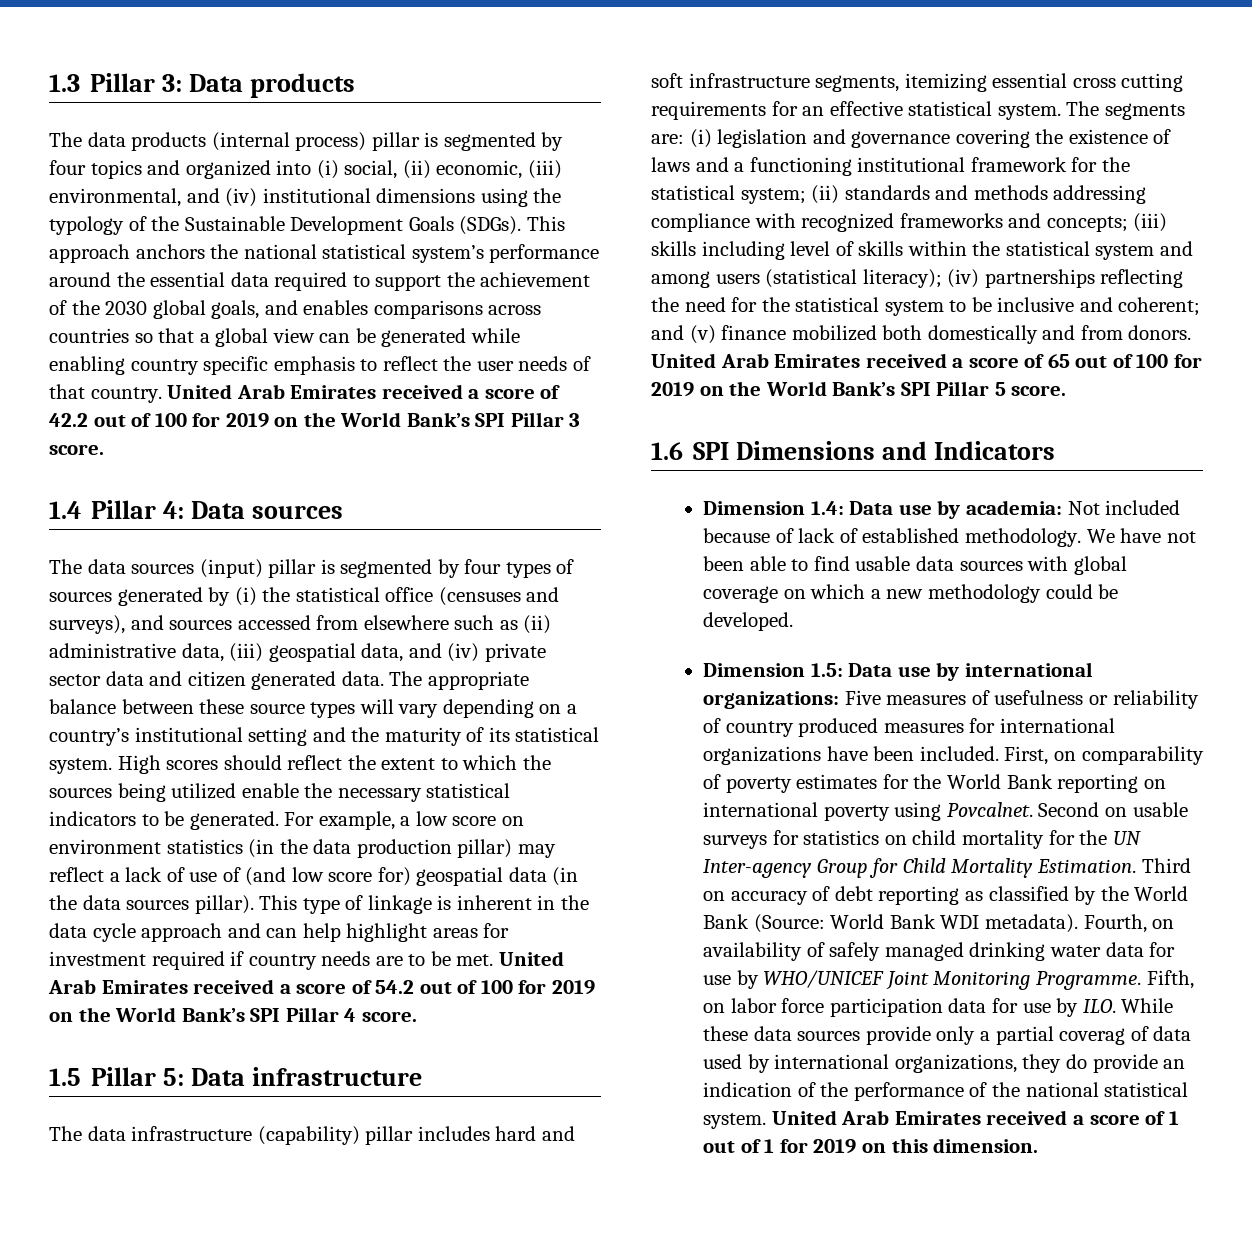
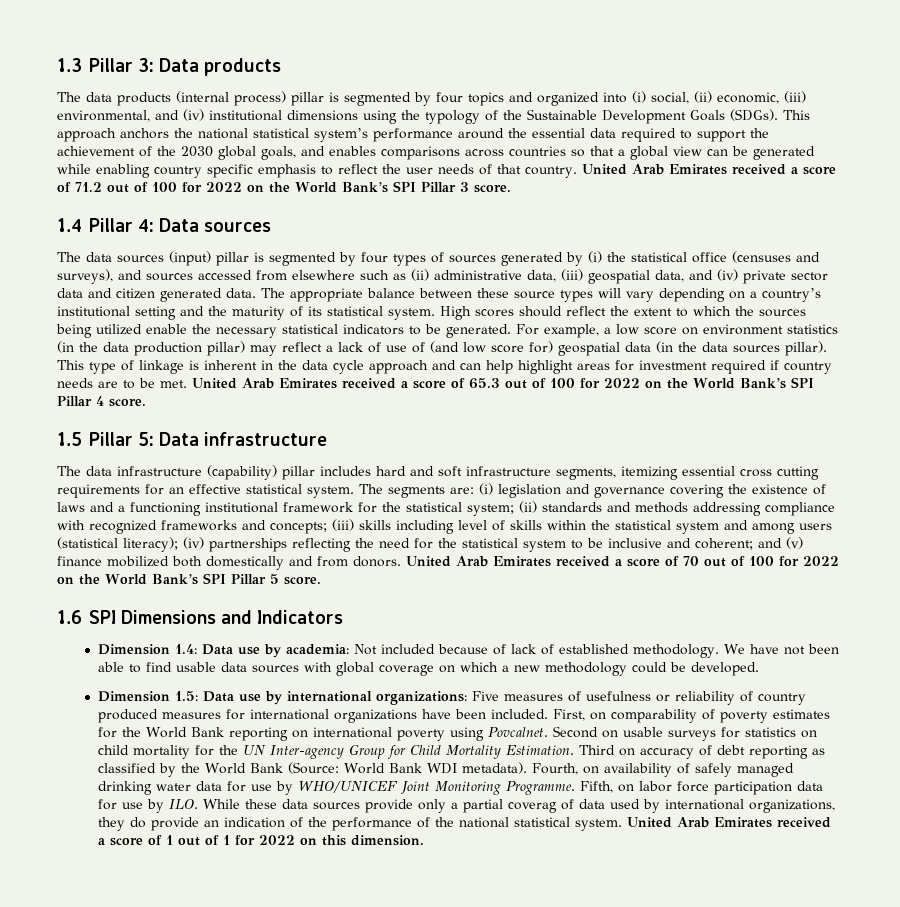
[49,413,269,428] 42.2 out of 100 for 2019 -> [75,182,242,193] 71.2 out of 100 for 2022
[375,980,595,995] 54.2 out of 100 for 2019 -> [469,378,640,389] 65.3 out of 100 for 2022
[1047,354,1202,368] [651,382,694,397] 65 out of 100 for 2019 -> [683,556,839,567] 70 out of 100 for 2022
[813,1139,857,1154] 2019 -> [258,835,295,845] 2022

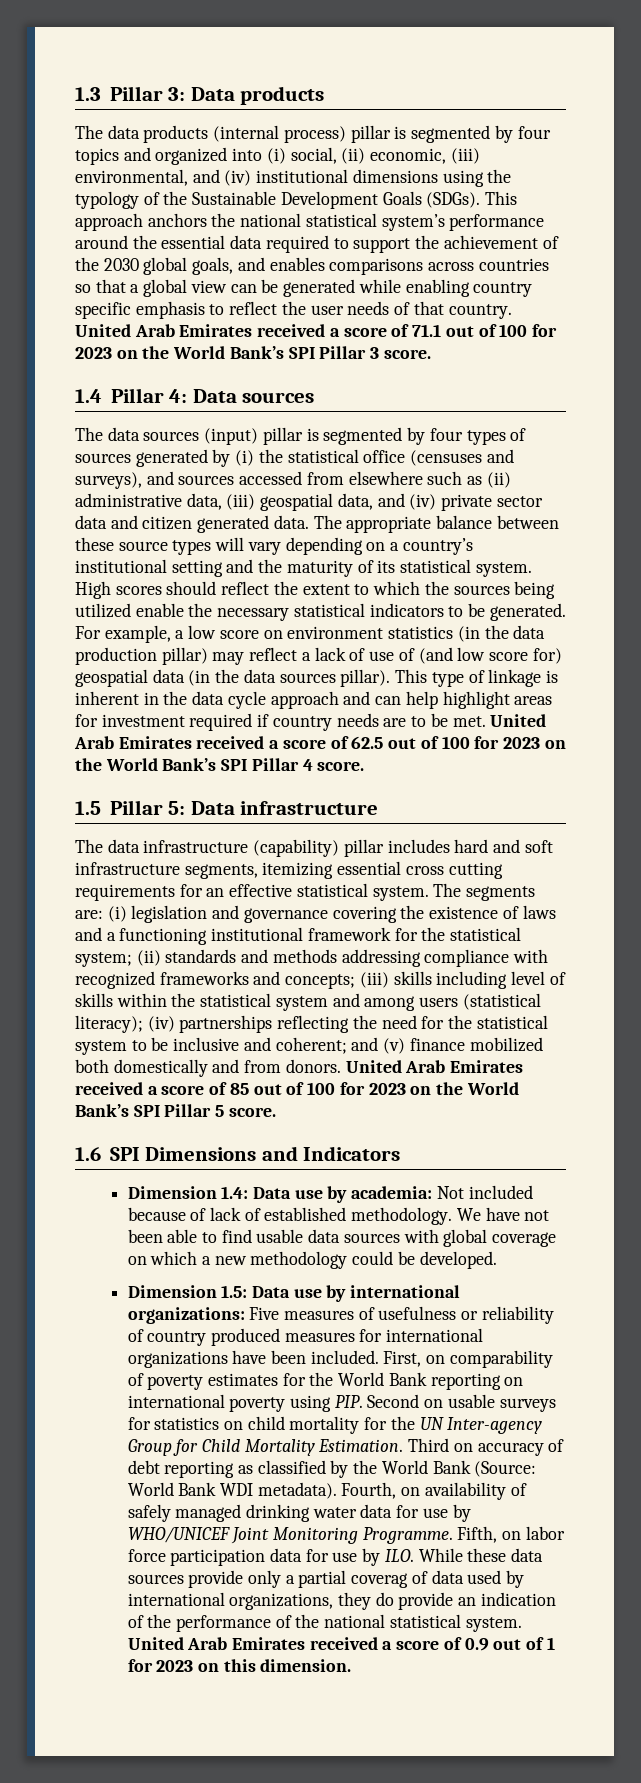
[75,182,242,193] 71.2 out of 100 for 2022 -> [412,324,557,337] [75,347,112,359] 71.1 out of 100 for 2023
[469,378,640,389] 65.3 out of 100 for 2022 -> [351,736,540,749] 62.5 out of 100 for 2023
[683,556,839,567] 70 out of 100 for 2022 -> [229,1082,406,1095] 85 out of 100 for 2023
[487,727,548,737] Povcalnet. -> [334,1395,363,1408] PIP.
[165,835,173,845] 1 -> [464,1638,489,1651] 0.9
[258,835,295,845] 2022 -> [156,1660,194,1672] 2023

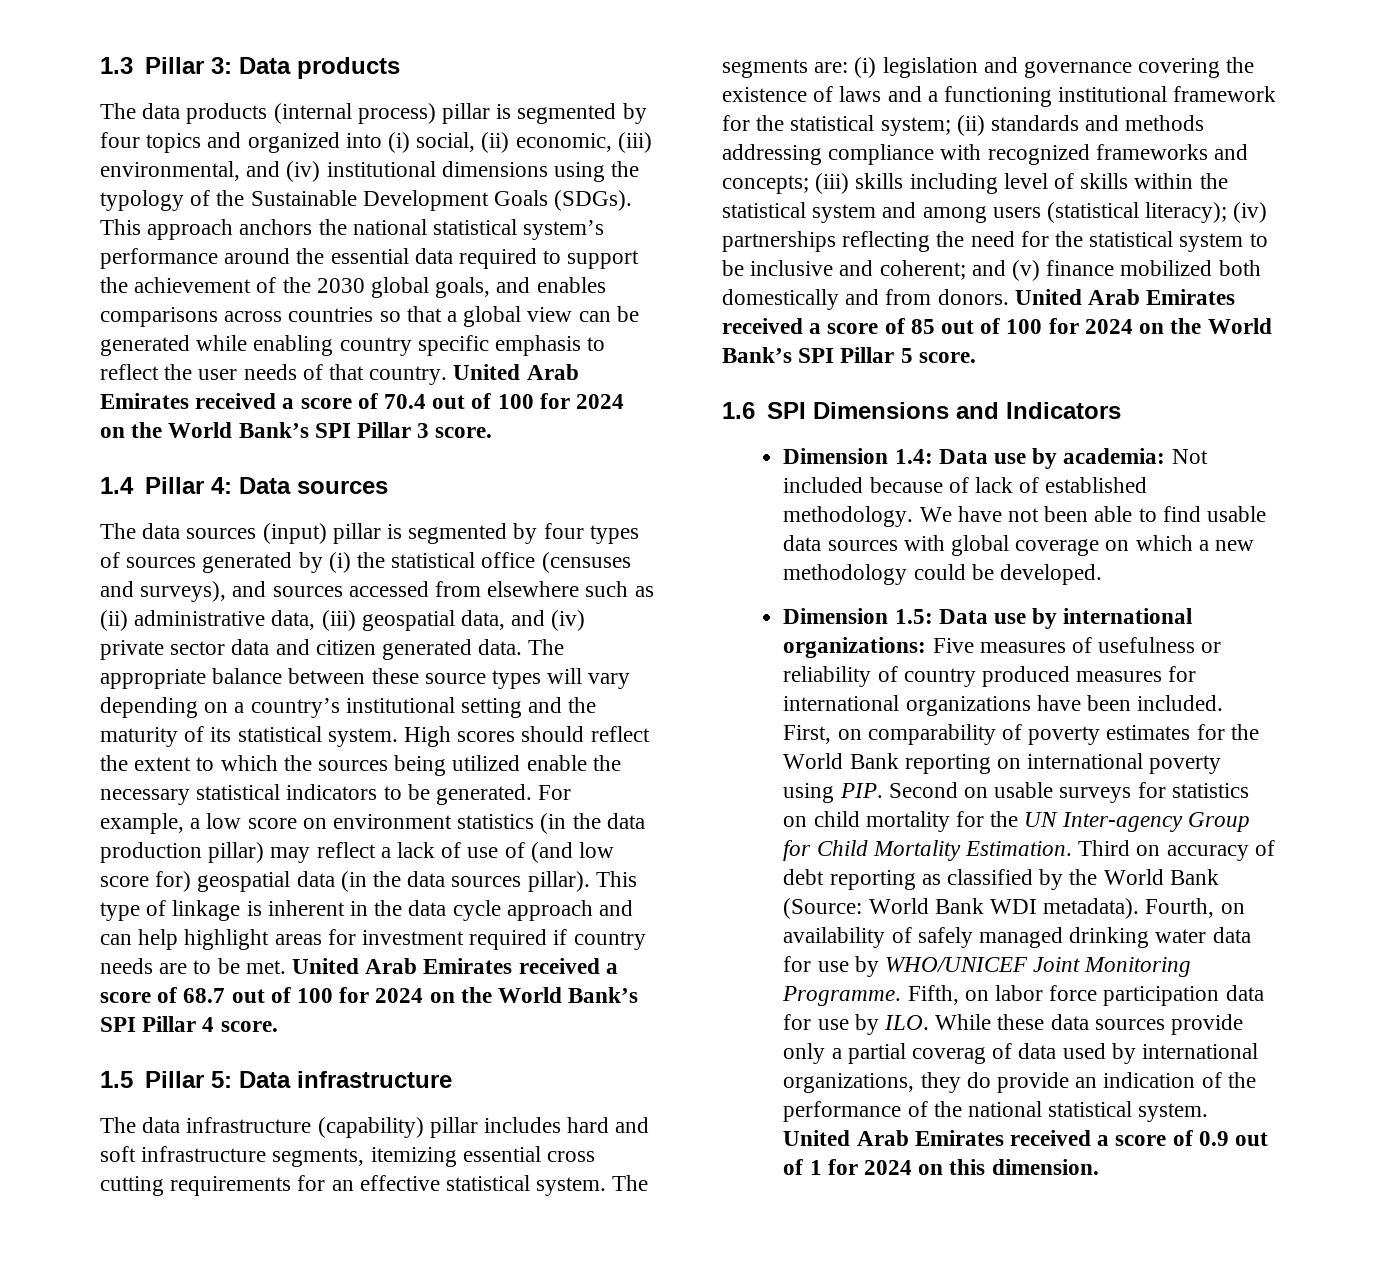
[412,324,557,337] [75,347,112,359] 71.1 out of 100 for 2023 -> [384,393,625,409] 70.4 out of 100 for 2024
[351,736,540,749] 62.5 out of 100 for 2023 -> [183,987,424,1003] 68.7 out of 100 for 2024
[368,1083,406,1095] 2023 -> [1084,319,1133,334] 2024
[156,1660,194,1672] 2023 -> [863,1160,912,1175] 2024

